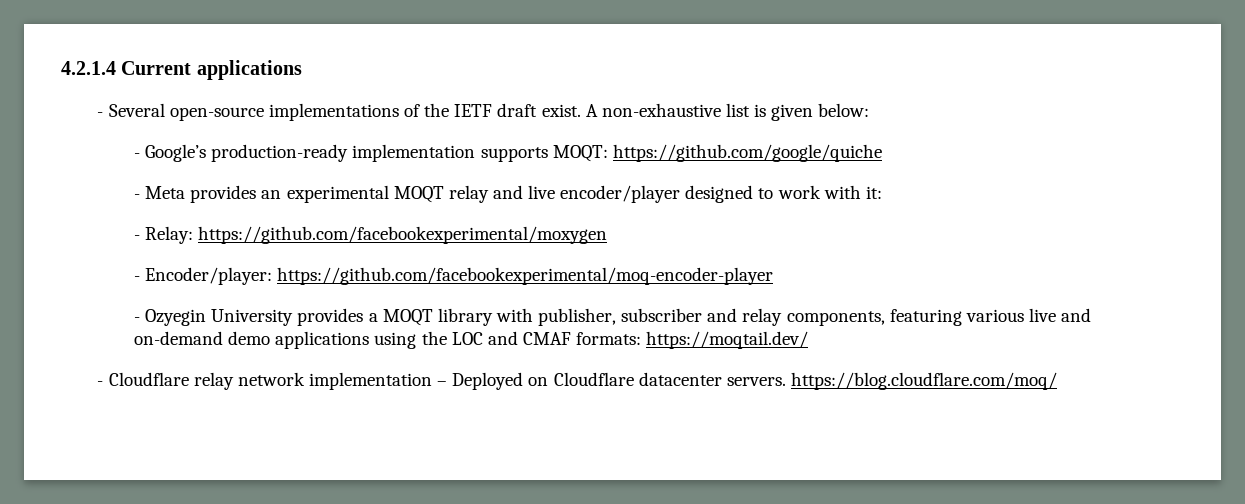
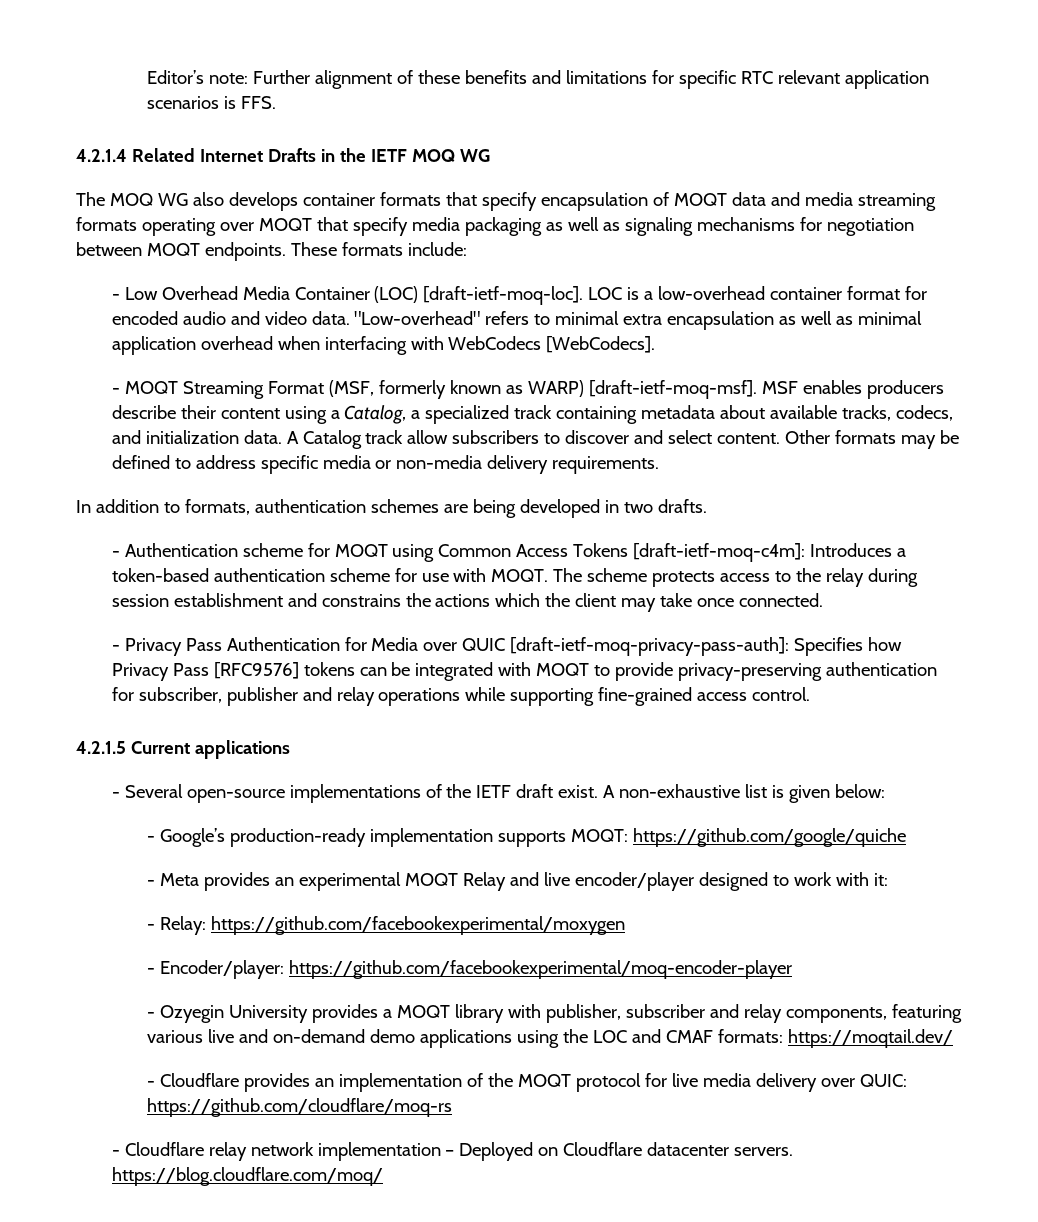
[61,61,116,75] 4.2.1.4 -> [147,70,929,89] [147,96,277,109] [76,148,490,162] [76,192,936,211] [76,217,914,236] [76,242,467,261] [111,286,928,305] [111,311,923,330] [111,336,656,355] [111,380,945,399] [111,405,954,424] [111,430,960,449] [111,455,660,474] [76,499,707,518] [111,543,907,562] [111,568,919,587] [111,593,824,612] [111,637,903,656] [111,662,938,681] [111,687,811,706] [76,741,126,754] Editor’s note: Further alignment of these benefits and limitations for specific RTC relevant application scenarios is FFS. // 4.2.1.4 Related Internet Drafts in the IETF MOQ WG // The MOQ WG also develops container formats that specify encapsulation of MOQT data and media streaming formats operating over MOQT that specify media packaging as well as signaling mechanisms for negotiation between MOQT endpoints. These formats include: // - Low Overhead Media Container (LOC) [draft-ietf-moq-loc]. LOC is a low-overhead container format for encoded audio and video data. "Low-overhead" refers to minimal extra encapsulation as well as minimal application overhead when interfacing with WebCodecs [WebCodecs]. // - MOQT Streaming Format (MSF, formerly known as WARP) [draft-ietf-moq-msf]. MSF enables producers describe their content using a Catalog, a specialized track containing metadata about available tracks, codecs, and initialization data. A Catalog track allow subscribers to discover and select content. Other formats may be defined to address specific media or non-media delivery requirements. // In addition to formats, authentication schemes are being developed in two drafts. // - Authentication scheme for MOQT using Common Access Tokens [draft-ietf-moq-c4m]: Introduces a token-based authentication scheme for use with MOQT. The scheme protects access to the relay during session establishment and constrains the actions which the client may take once connected. // - Privacy Pass Authentication for Media over QUIC [draft-ietf-moq-privacy-pass-auth]: Specifies how Privacy Pass [RFC9576] tokens can be integrated with MOQT to provide privacy-preserving authentication for subscriber, publisher and relay operations while supporting fine-grained access control. // 4.2.1.5
[448,185,489,203] relay -> [463,872,507,891] Relay
(809, 340) none -> [147,1073,907,1092] [147,1098,453,1117] // - Cloudflare provides an implementation of the MOQT protocol for live media delivery over QUIC: https://github.com/cloudflare/moq-rs

